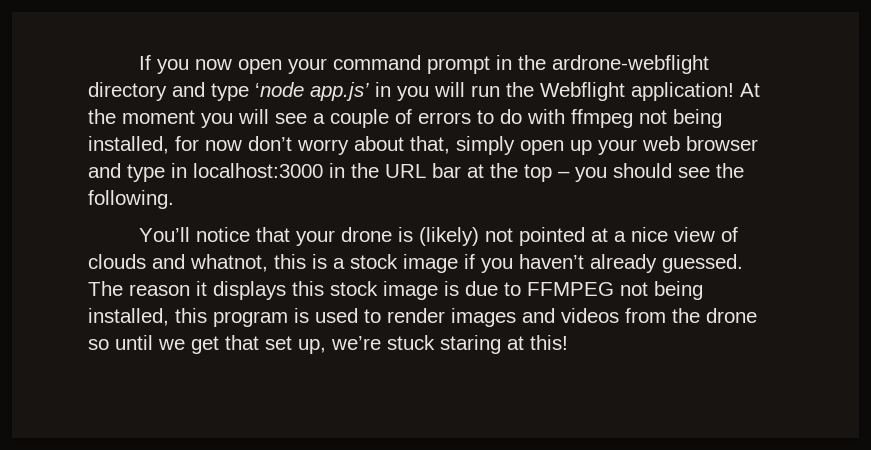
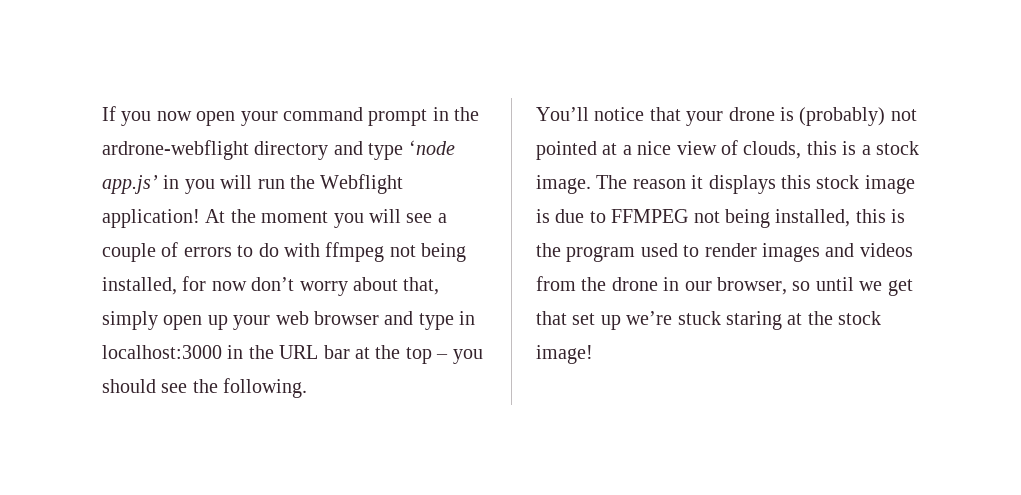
[419,227,480,246] (likely) -> [799,107,886,126] (probably)
[88,254,268,272] clouds and whatnot, -> [743,141,802,159] clouds,
[403,254,743,273] image if you haven’t already guessed. -> [536,175,591,194] image.
[213,308,309,327] program is -> [891,209,906,223] [536,243,636,262] is the program
(757, 315) none -> [663,277,787,295] in our browser,
[298,339,326,354] up, -> [600,315,621,330] up
[530,335,568,350] this! -> [807,311,882,325] [536,345,593,364] the stock image!

